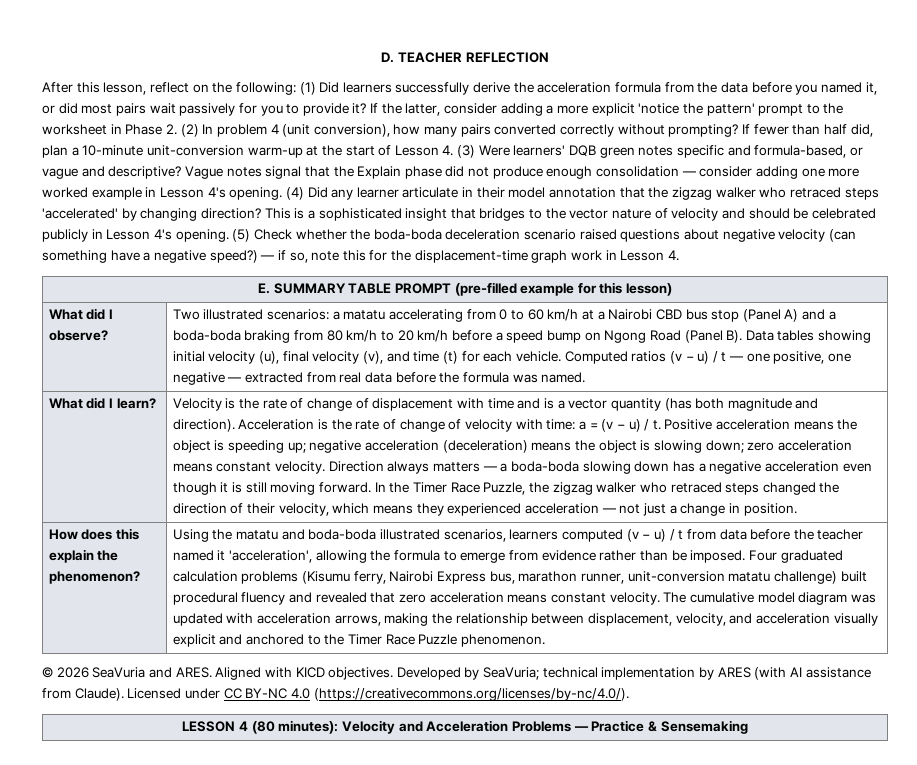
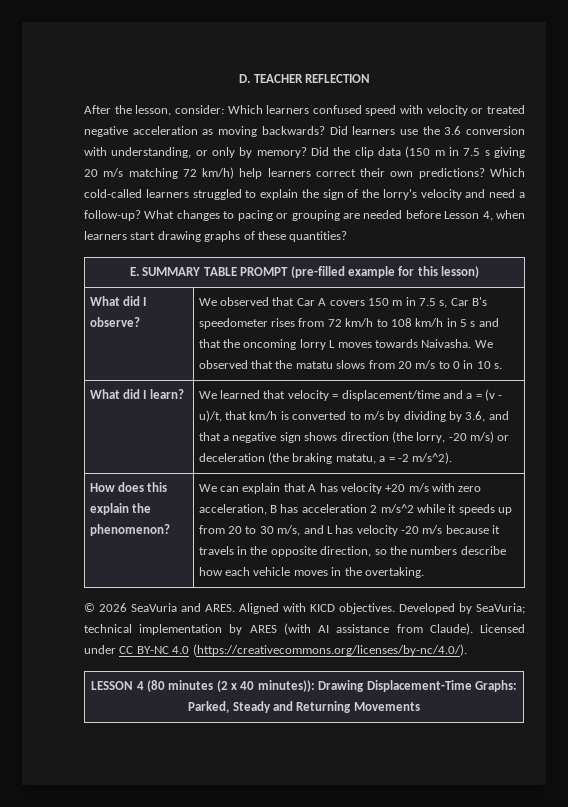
[76,82,877,95] [42,103,844,116] [42,124,873,137] [42,145,863,158] [42,166,860,179] [42,187,879,200] [42,208,876,221] [42,229,856,242] [42,250,679,263] this lesson, reflect on the following: (1) Did learners successfully derive the acceleration formula from the data before you named it, or did most pairs wait passively for you to provide it? If the latter, consider adding a more explicit 'notice the pattern' prompt to the worksheet in Phase 2. (2) In problem 4 (unit conversion), how many pairs converted correctly without prompting? If fewer than half did, plan a 10-minute unit-conversion warm-up at the start of Lesson 4. (3) Were learners' DQB green notes specific and formula-based, or vague and descriptive? Vague notes signal that the Explain phase did not produce enough consolidation — consider adding one more worked example in Lesson 4's opening. (4) Did any learner articulate in their model annotation that the zigzag walker who retraced steps 'accelerated' by changing direction? This is a sophisticated insight that bridges to the vector nature of velocity and should be celebrated publicly in Lesson 4's opening. (5) Check whether the boda-boda deceleration scenario raised questions about negative velocity (can something have a negative speed?) — if so, note this for the displacement-time graph work in Lesson 4. -> [114,105,525,116] [84,126,525,137] [84,146,525,158] [84,167,525,179] [84,189,525,200] [84,210,525,221] [84,231,348,242] the lesson, consider: Which learners confused speed with velocity or treated negative acceleration as moving backwards? Did learners use the 3.6 conversion with understanding, or only by memory? Did the clip data (150 m in 7.5 s giving 20 m/s matching 72 km/h) help learners correct their own predictions? Which cold-called learners struggled to explain the sign of the lorry's velocity and need a follow-up? What changes to pacing or grouping are needed before Lesson 4, when learners start drawing graphs of these quantities?
[172,309,836,322] [172,330,872,343] [172,351,852,364] [172,372,586,385] [48,397,156,409] [172,398,819,411] [172,419,858,432] [172,440,852,453] [172,461,872,474] [172,482,840,495] [172,503,797,516] Two illustrated scenarios: a matatu accelerating from 0 to 60 km/h at a Nairobi CBD bus stop (Panel A) and a boda-boda braking from 80 km/h to 20 km/h before a speed bump on Ngong Road (Panel B). Data tables showing initial velocity (u), final velocity (v), and time (t) for each vehicle. Computed ratios (v − u) / t — one positive, one negative — extracted from real data before the formula was named. // What did I learn? | Velocity is the rate of change of displacement with time and is a vector quantity (has both magnitude and direction). Acceleration is the rate of change of velocity with time: a = (v − u) / t. Positive acceleration means the object is speeding up; negative acceleration (deceleration) means the object is slowing down; zero acceleration means constant velocity. Direction always matters — a boda-boda slowing down has a negative acceleration even though it is still moving forward. In the Timer Race Puzzle, the zigzag walker who retraced steps changed the direction of their velocity, which means they experienced acceleration — not just a change in position. -> [198,297,488,308] [198,318,499,329] [198,339,493,350] [198,360,503,369] [89,389,184,399] [198,389,503,401] [198,410,509,422] [198,431,510,443] [198,452,453,464] We observed that Car A covers 150 m in 7.5 s, Car B's speedometer rises from 72 km/h to 108 km/h in 5 s and that the oncoming lorry L moves towards Naivasha. We observed that the matatu slows from 20 m/s to 0 in 10 s. // What did I learn? | We learned that velocity = displacement/time and a = (v - u)/t, that km/h is converted to m/s by dividing by 3.6, and that a negative sign shows direction (the lorry, -20 m/s) or deceleration (the braking matatu, a = -2 m/s^2).
[172,529,864,542] [172,550,843,563] [172,571,867,584] [172,592,876,605] [172,613,878,626] [172,634,545,647] Using the matatu and boda-boda illustrated scenarios, learners computed (v − u) / t from data before the teacher named it 'acceleration', allowing the formula to emerge from evidence rather than be imposed. Four graduated calculation problems (Kisumu ferry, Nairobi Express bus, marathon runner, unit-conversion matatu challenge) built procedural fluency and revealed that zero acceleration means constant velocity. The cumulative model diagram was updated with acceleration arrows, making the relationship between displacement, velocity, and acceleration visually explicit and anchored to the Timer Race Puzzle phenomenon. -> [198,483,482,494] [198,504,513,515] [198,525,501,536] [198,546,506,557] [198,567,424,578] We can explain that A has velocity +20 m/s with zero acceleration, B has acceleration 2 m/s^2 while it speeds up from 20 to 30 m/s, and L has velocity -20 m/s because it travels in the opposite direction, so the numbers describe how each vehicle moves in the overtaking.
[278,720,748,734] minutes): Velocity and Acceleration Problems — Practice & Sensemaking -> [168,680,517,692] [188,701,420,713] minutes (2 x 40 minutes)): Drawing Displacement-Time Graphs: Parked, Steady and Returning Movements

